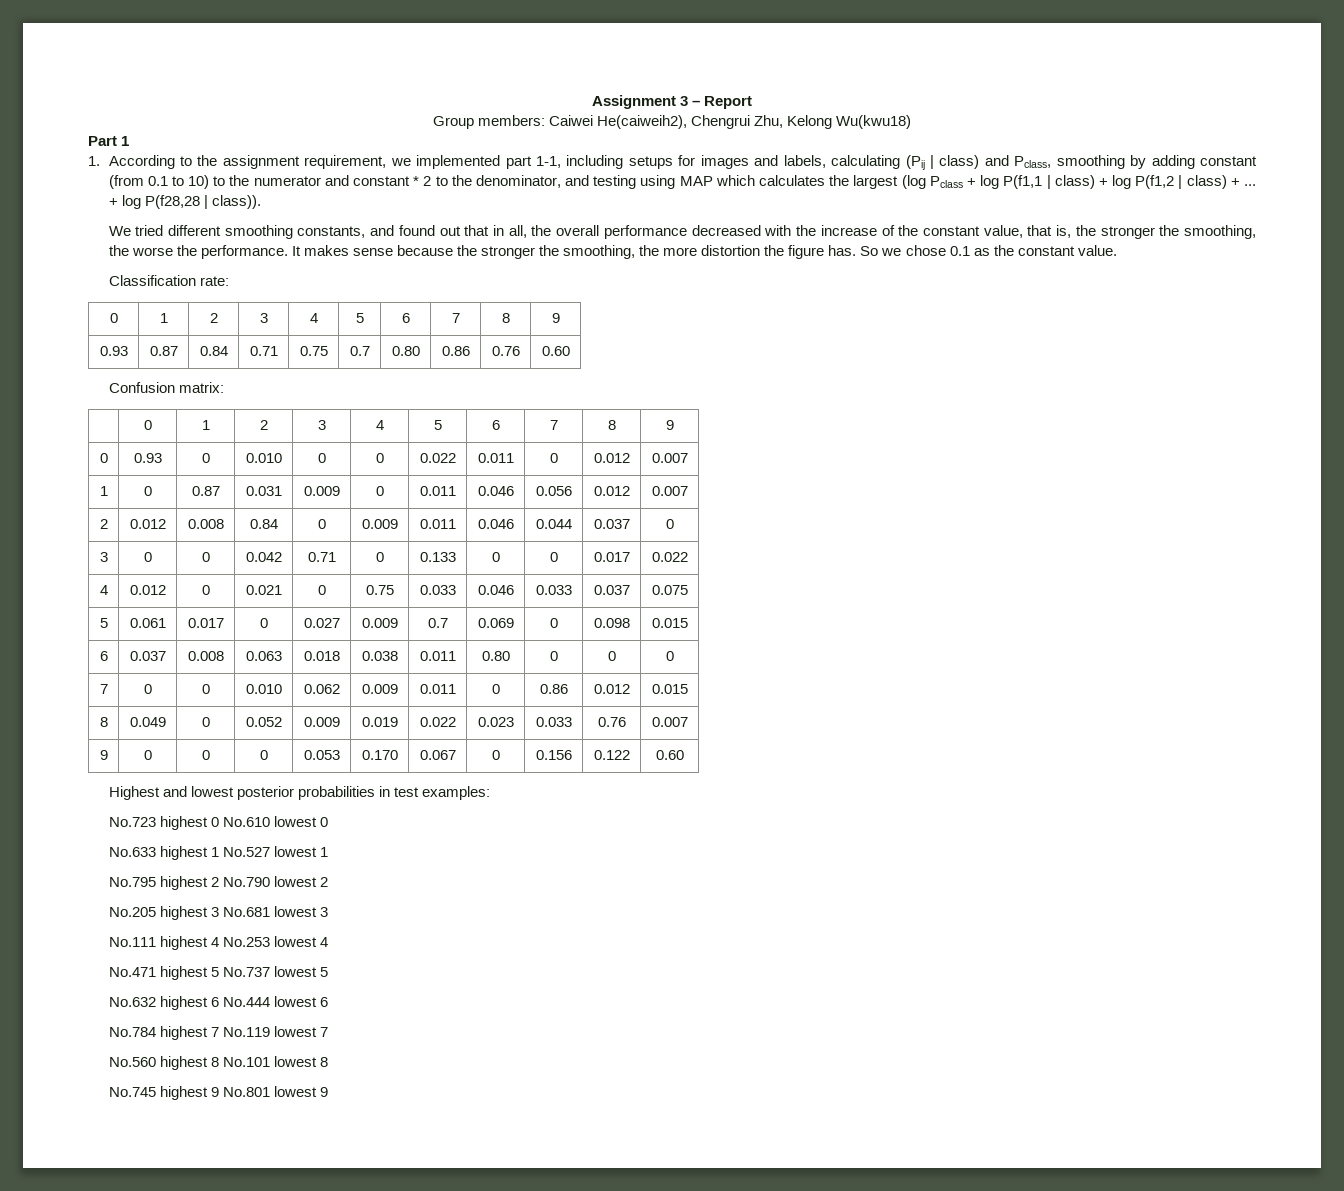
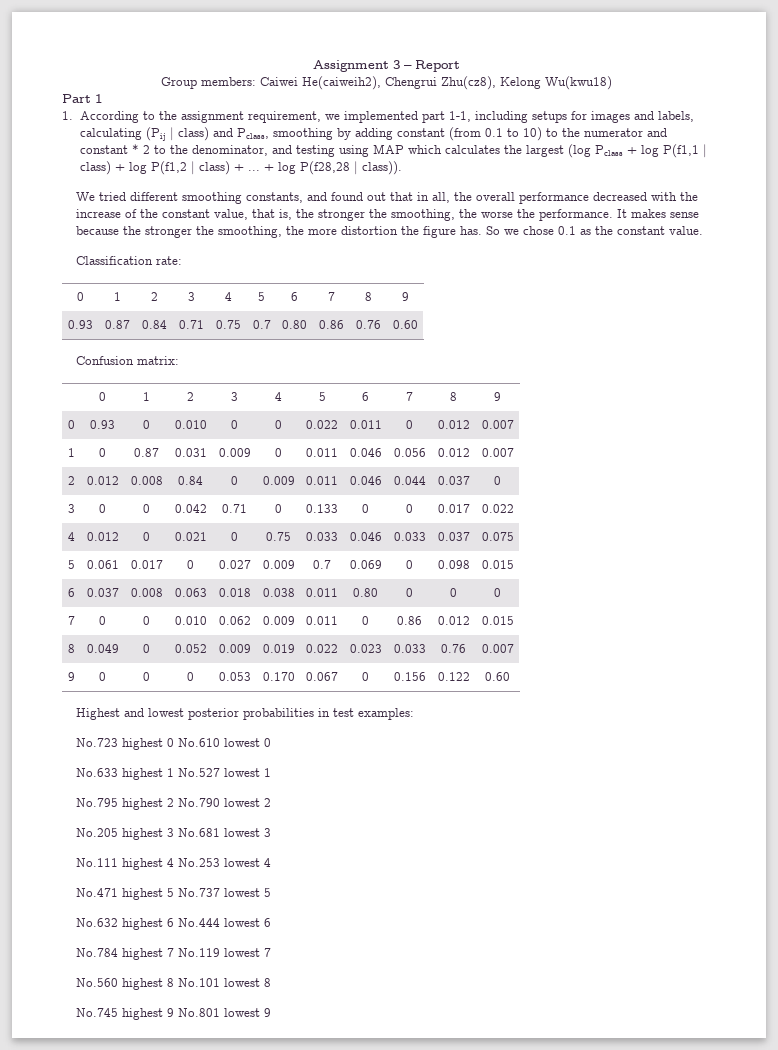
[754,115,784,128] Zhu, -> [441,76,496,90] Zhu(cz8),

